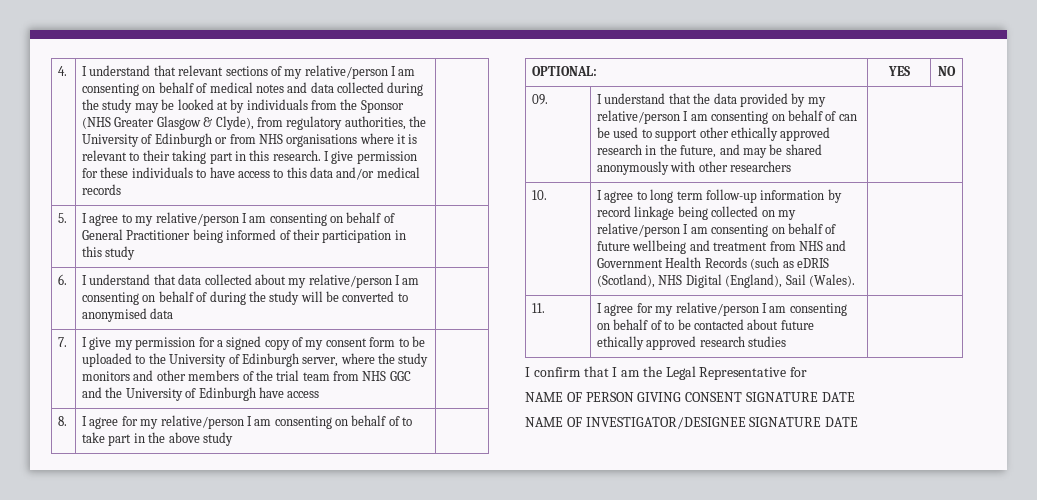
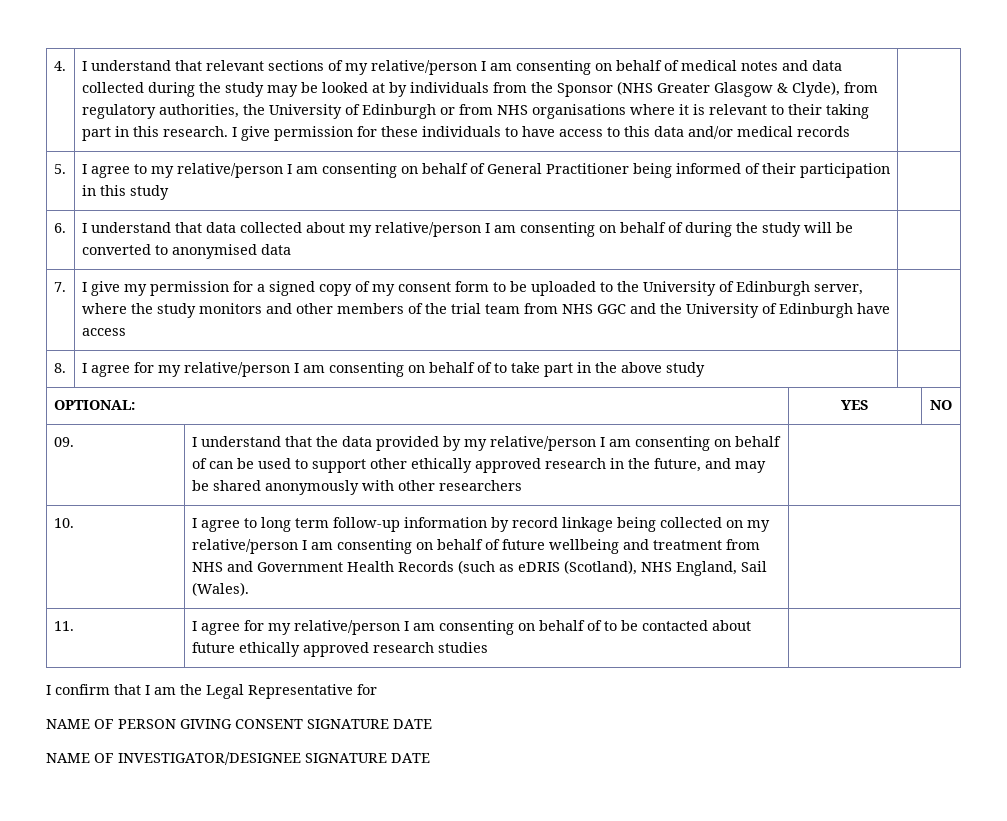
[685,274,783,288] Digital (England), -> [675,561,737,576] England,

